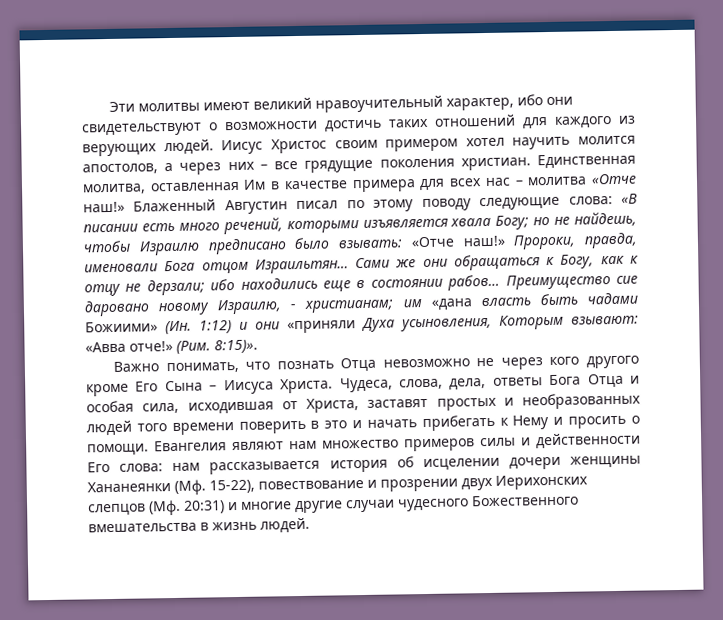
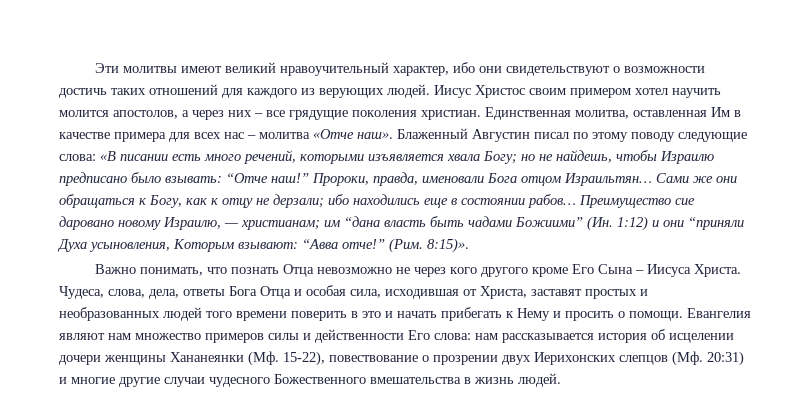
[83,201,125,213] наш!» -> [357,132,393,139] наш».
[410,235,505,248] «Отче наш!» -> [226,173,309,183] “Отче наш!”
[290,304,297,310] - -> [224,223,238,227] —
[430,298,473,310] «дана -> [344,216,380,227] “дана
[85,321,158,333] Божиими» -> [515,217,583,227] Божиими”
[287,320,356,334] «приняли -> [688,217,744,230] “приняли
[85,341,173,353] «Авва отче!» -> [302,239,385,249] “Авва отче!”
[367,479,377,488] и -> [422,355,429,362] о

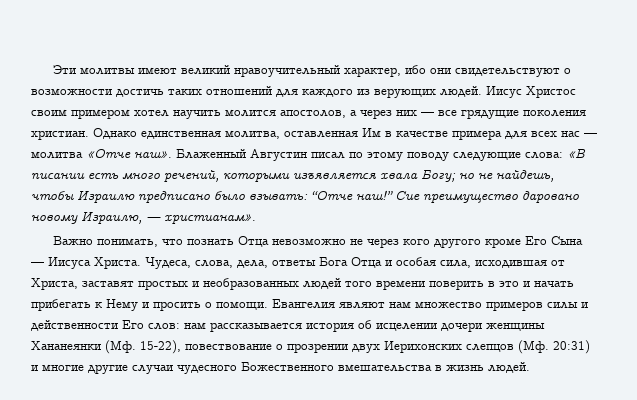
[254,113,263,117] – -> [421,112,434,116] —
[485,107,571,120] Единственная -> [93,128,221,139] Однако единственная
[247,135,256,139] – -> [584,133,597,137] —
[312,172,737,186] [59,194,695,208] [59,216,744,231] [57,238,469,253] Пророки, правда, именовали Бога отцом Израильтян… Сами же они обращаться к Богу, как к отцу не дерзали; ибо находились еще в состоянии рабов… Преимущество сие даровано новому Израилю, — христианам; им “дана власть быть чадами Божиими” (Ин. 1:12) и они “приняли Духа усыновления, Которым взывают: “Авва отче!” (Рим. 8:15)». -> [395,191,579,203] [31,211,256,224] Сие преимущество даровано новому Израилю, — христианам».
[635,270,645,274] – -> [31,262,44,266] —
[434,333,471,340] слова: -> [148,323,180,330] слов:

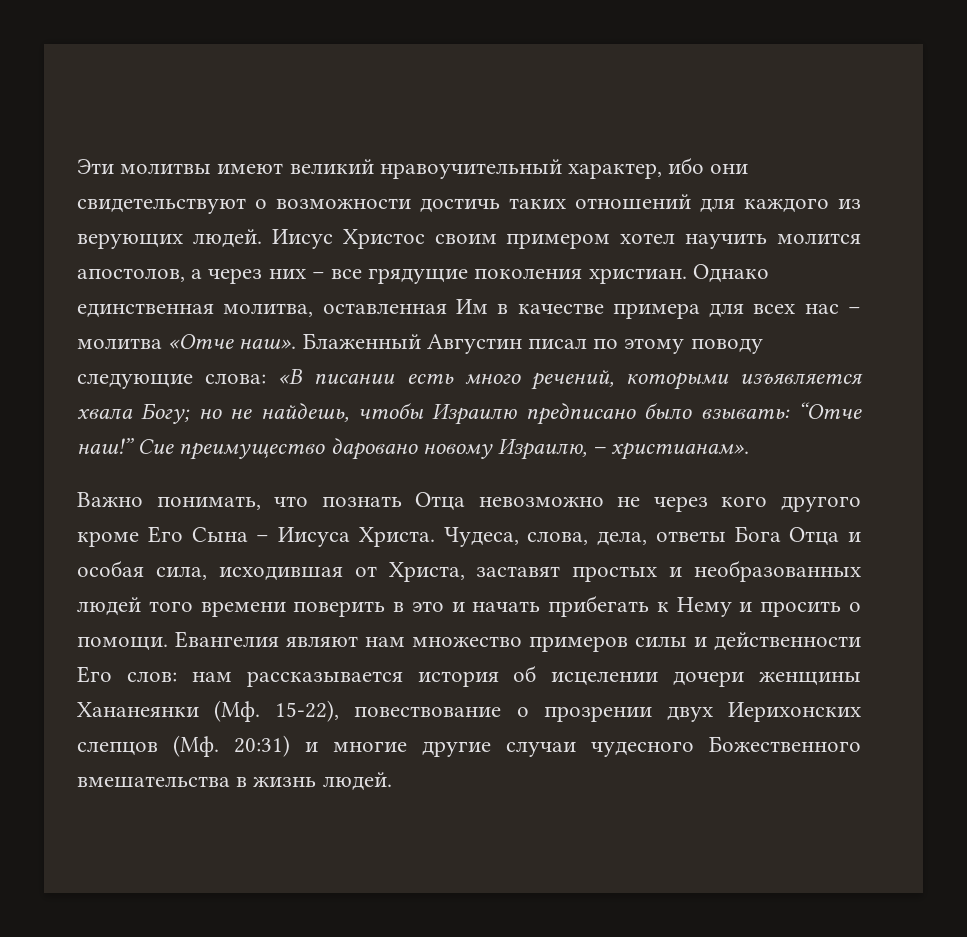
[421,112,434,116] — -> [311,272,325,279] –
[584,133,597,137] — -> [847,307,861,314] –
[146,217,161,221] — -> [593,447,607,454] –
[31,262,44,266] — -> [256,535,270,542] –

